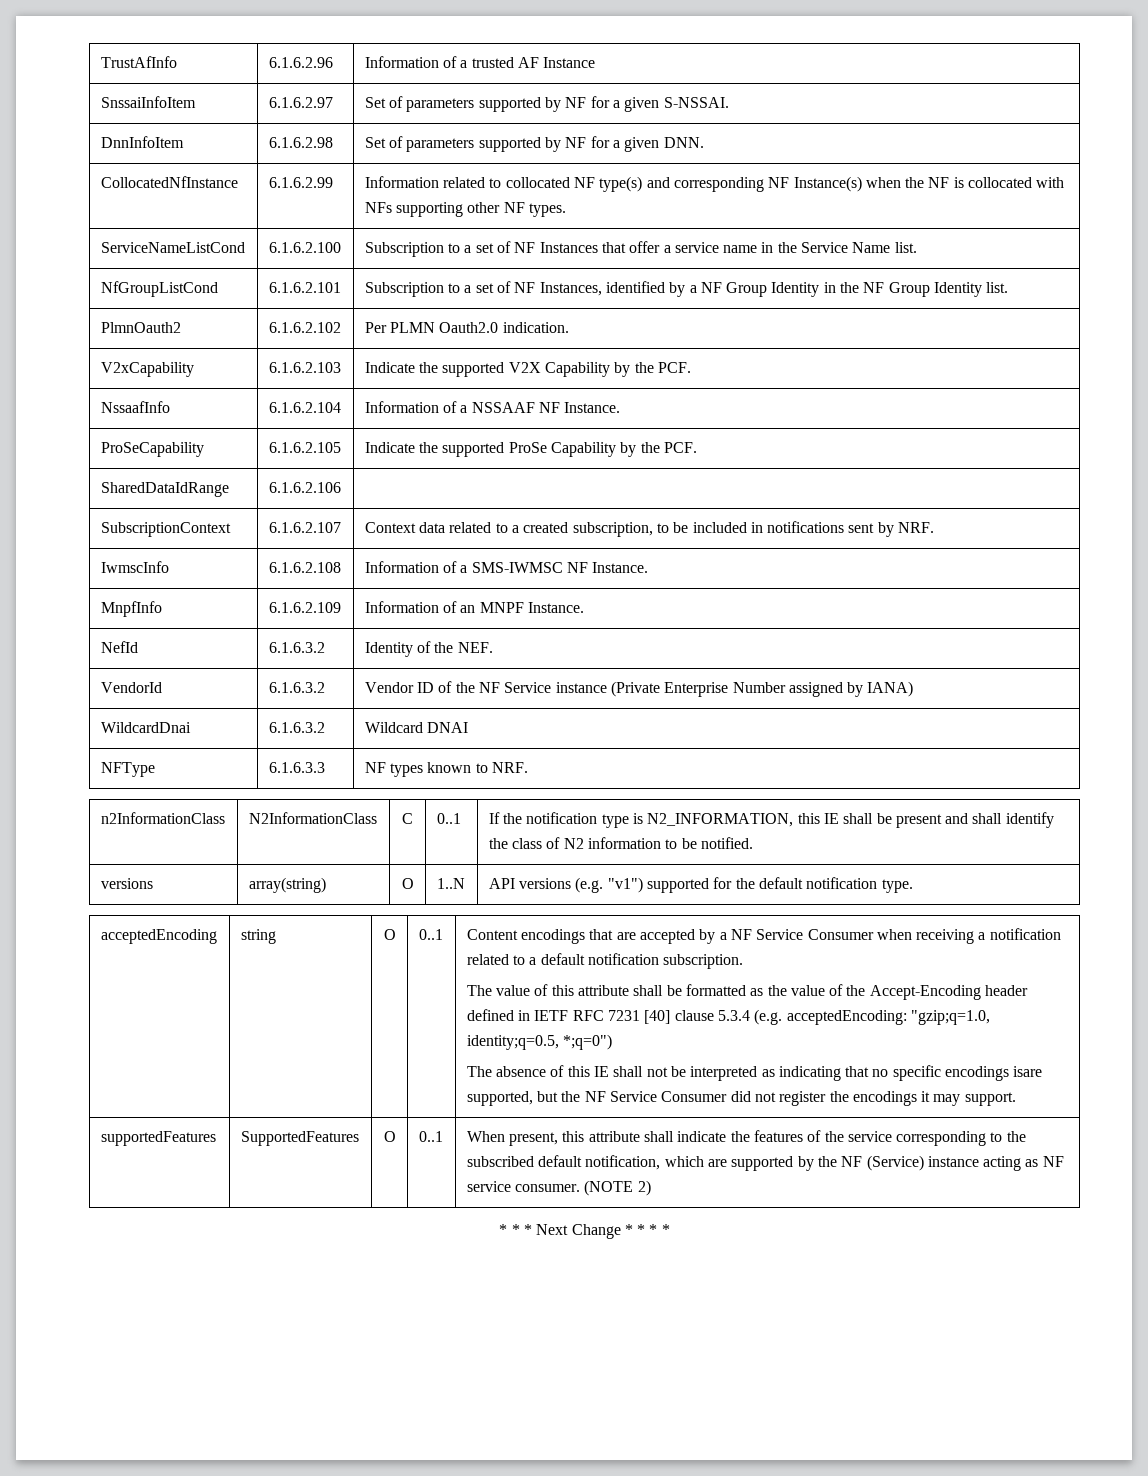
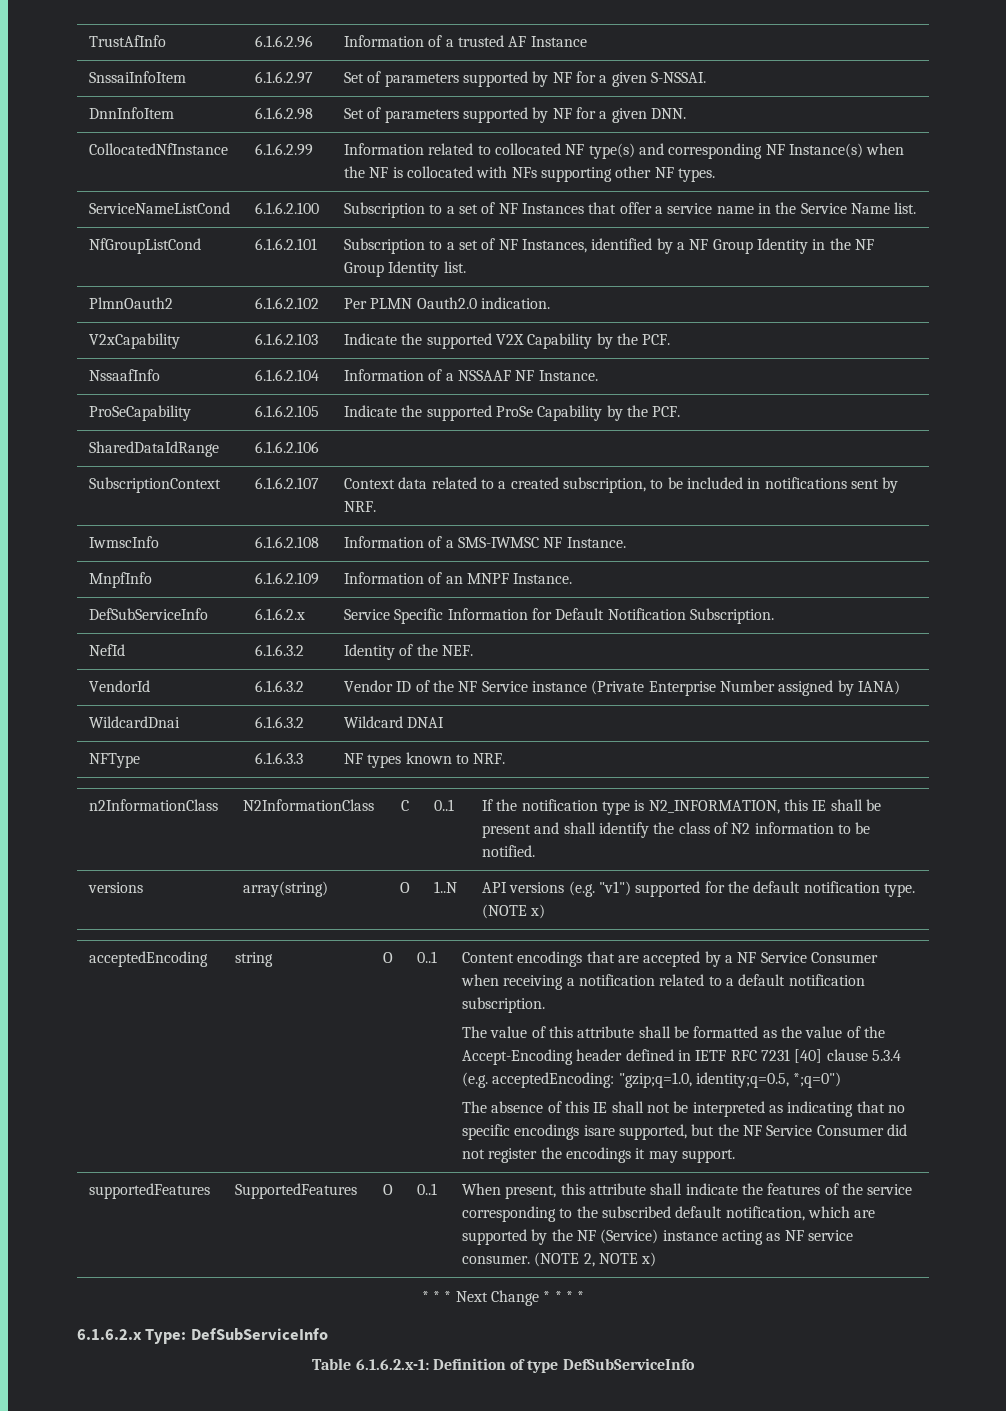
(584, 607) none -> [89,608,209,620] [255,608,306,620] [344,608,774,624] // DefSubServiceInfo | 6.1.6.2.x | Service Specific Information for Default Notification Subscription.
(913, 886) none -> [482,904,546,919] (NOTE x)
[637,1180,651,1196] 2) -> [583,1252,657,1267] 2, NOTE x)
(670, 1229) none -> [77,1328,328,1344] [312,1358,695,1373] // 6.1.6.2.x Type: DefSubServiceInfo // Table 6.1.6.2.x-1: Definition of type DefSubServiceInfo

